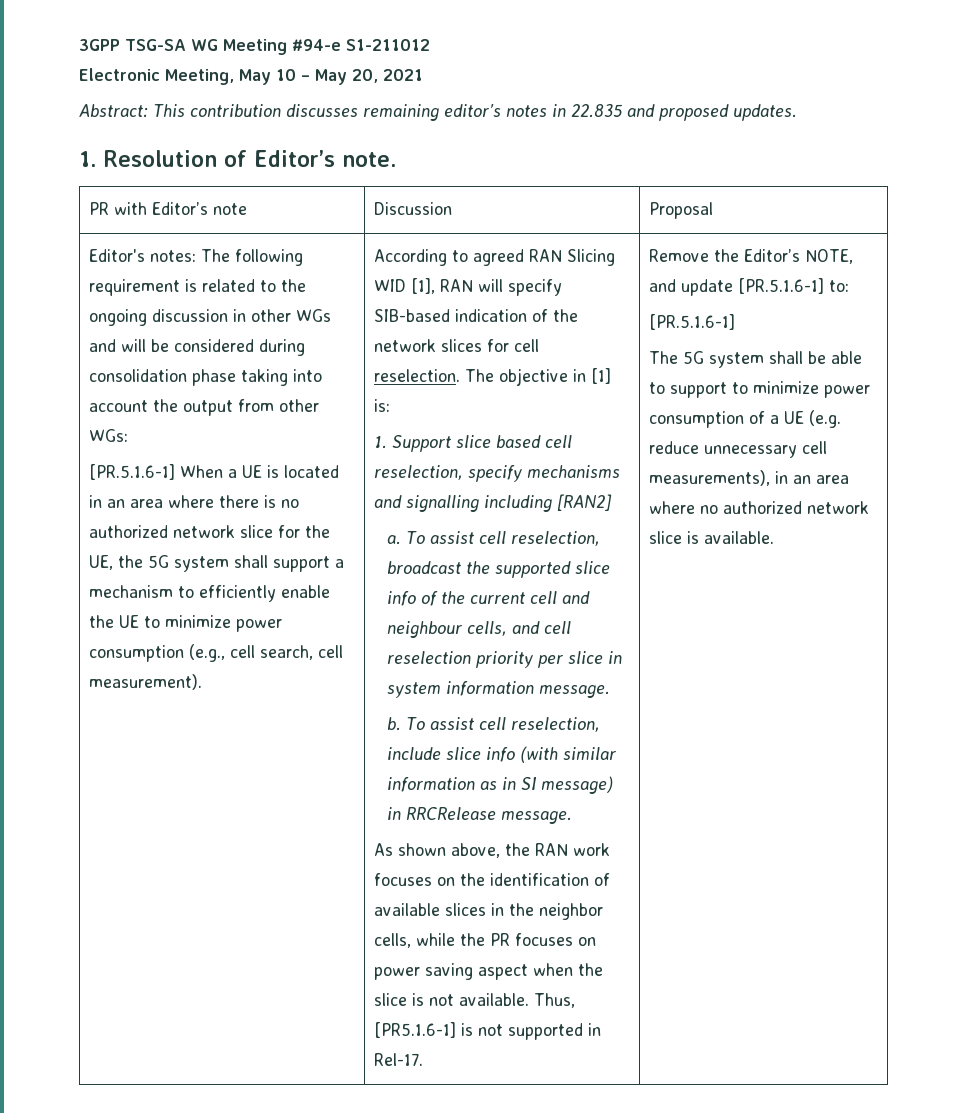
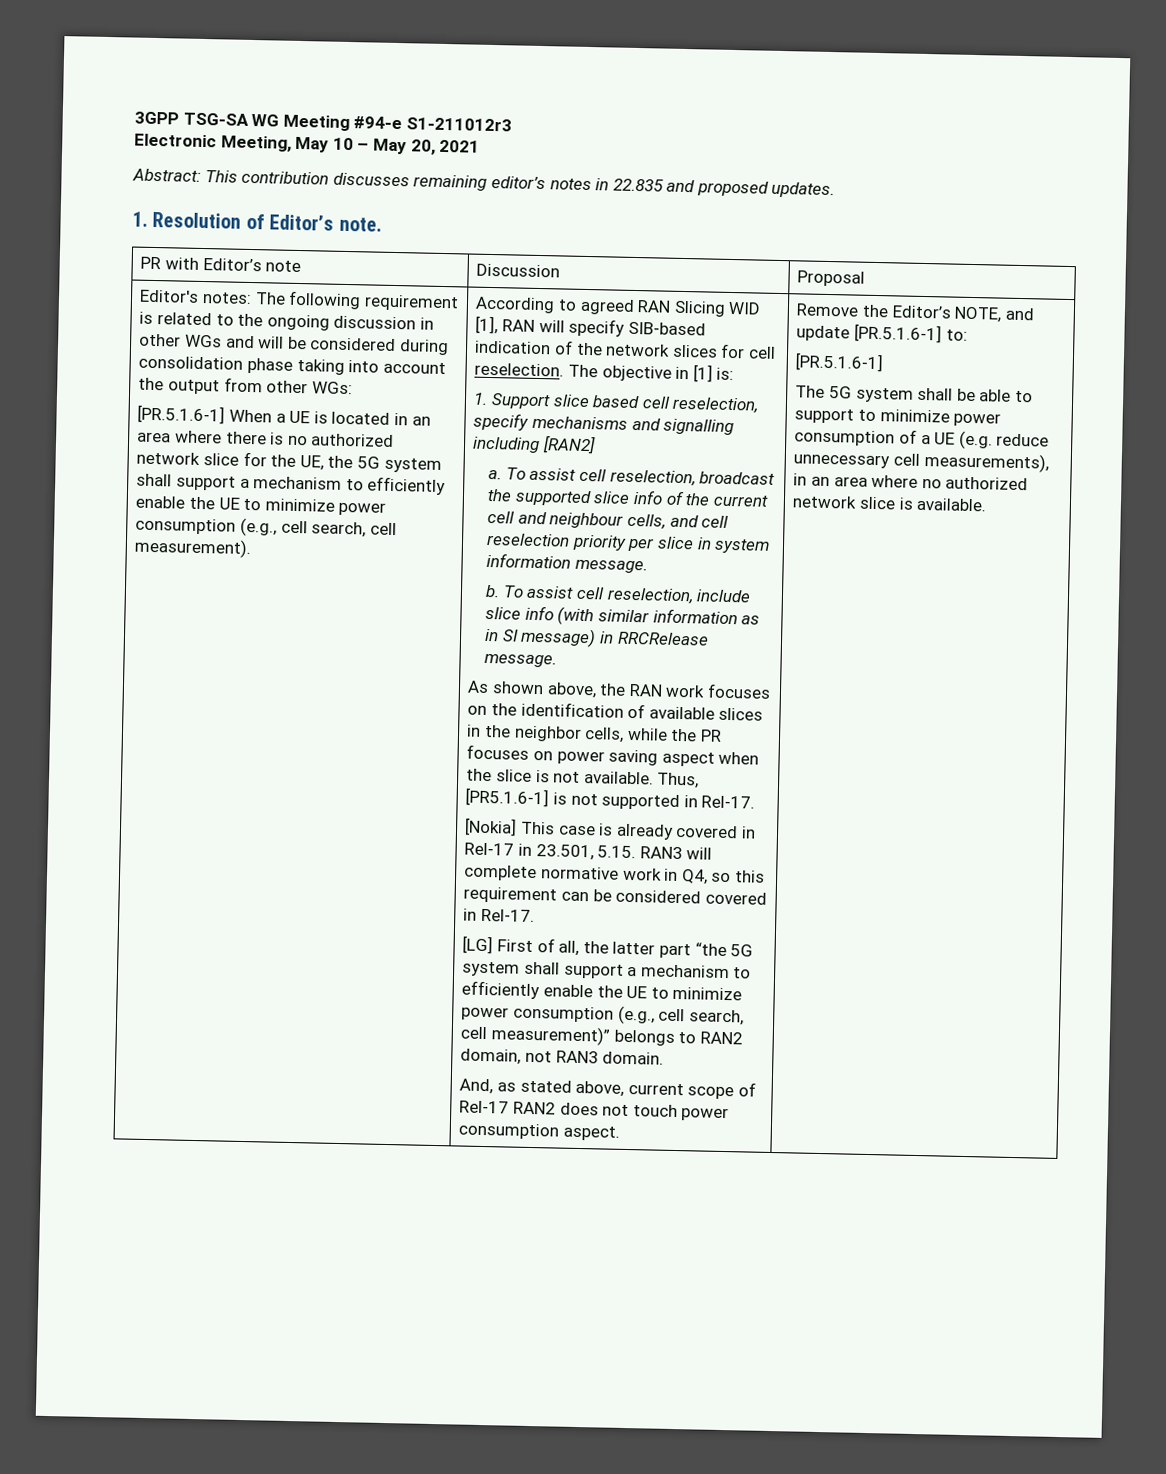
[346,39,430,51] S1-211012 -> [405,117,512,132] S1-211012r3
(424, 1059) none -> [464,817,756,840] [464,842,713,861] [464,864,765,885] [463,886,767,905] [463,908,536,923] [462,935,754,959] [462,961,752,979] [461,980,743,1001] [461,1005,744,1026] [460,1025,743,1046] [460,1048,665,1065] [459,1078,756,1100] [459,1100,730,1122] [458,1122,621,1141] // [Nokia] This case is already covered in Rel-17 in 23.501, 5.15. RAN3 will complete normative work in Q4, so this requirement can be considered covered in Rel-17. // [LG] First of all, the latter part “the 5G system shall support a mechanism to efficiently enable the UE to minimize power consumption (e.g., cell search, cell measurement)” belongs to RAN2 domain, not RAN3 domain. // And, as stated above, current scope of Rel-17 RAN2 does not touch power consumption aspect.

